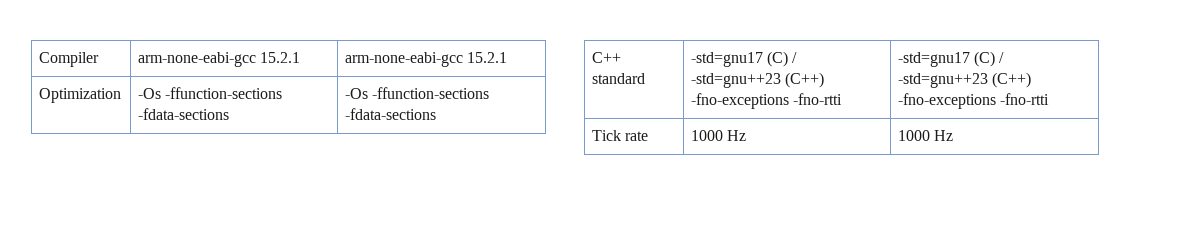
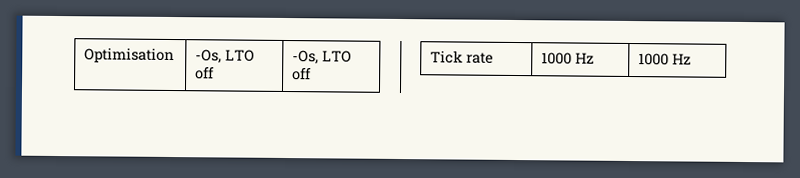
[38,52,99,67] [137,52,301,67] [344,52,508,67] [38,88,121,103] [137,87,283,99] [137,108,229,120] [344,87,490,99] [344,108,436,120] [591,52,621,63] [591,73,645,84] [690,51,798,67] [690,72,825,88] [690,93,843,109] [897,51,1005,67] [897,72,1032,88] [897,93,1050,109] Compiler | arm-none-eabi-gcc 15.2.1 | arm-none-eabi-gcc 15.2.1 // Optimization | -Os -ffunction-sections -fdata-sections | -Os -ffunction-sections -fdata-sections // C++ standard | -std=gnu17 (C) / -std=gnu++23 (C++) -fno-exceptions -fno-rtti | -std=gnu17 (C) / -std=gnu++23 (C++) -fno-exceptions -fno-rtti -> [84,47,176,64] [195,49,256,64] [195,66,216,80] [292,50,353,65] [292,67,313,81] Optimisation | -Os, LTO off | -Os, LTO off

